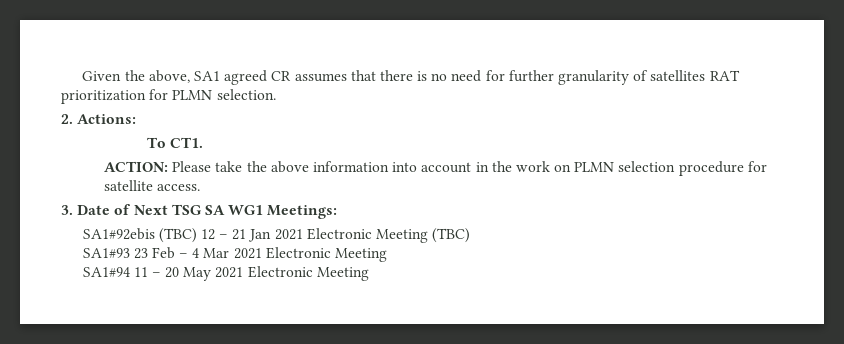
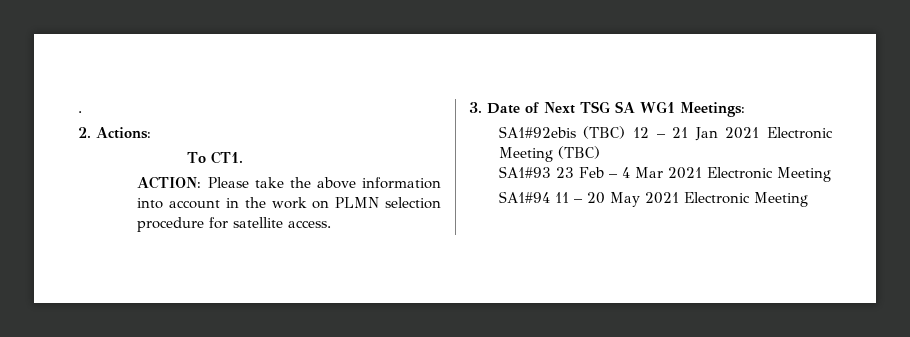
[82,70,740,85] [61,89,276,104] Given the above, SA1 agreed CR assumes that there is no need for further granularity of satellites RAT prioritization for PLMN selection. -> [78,111,82,113] .

